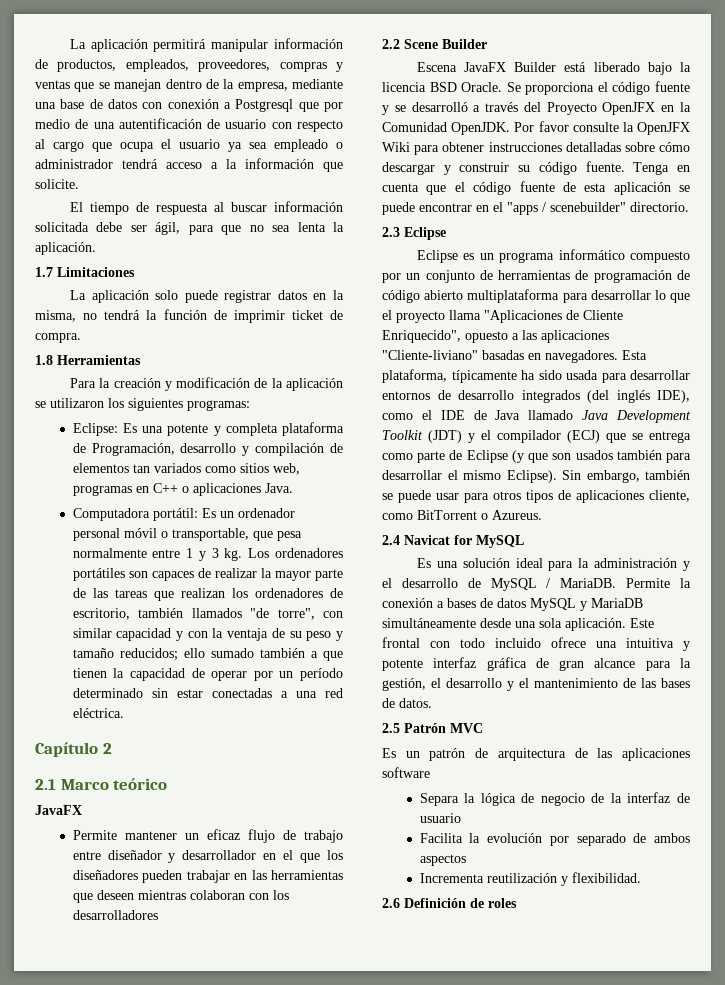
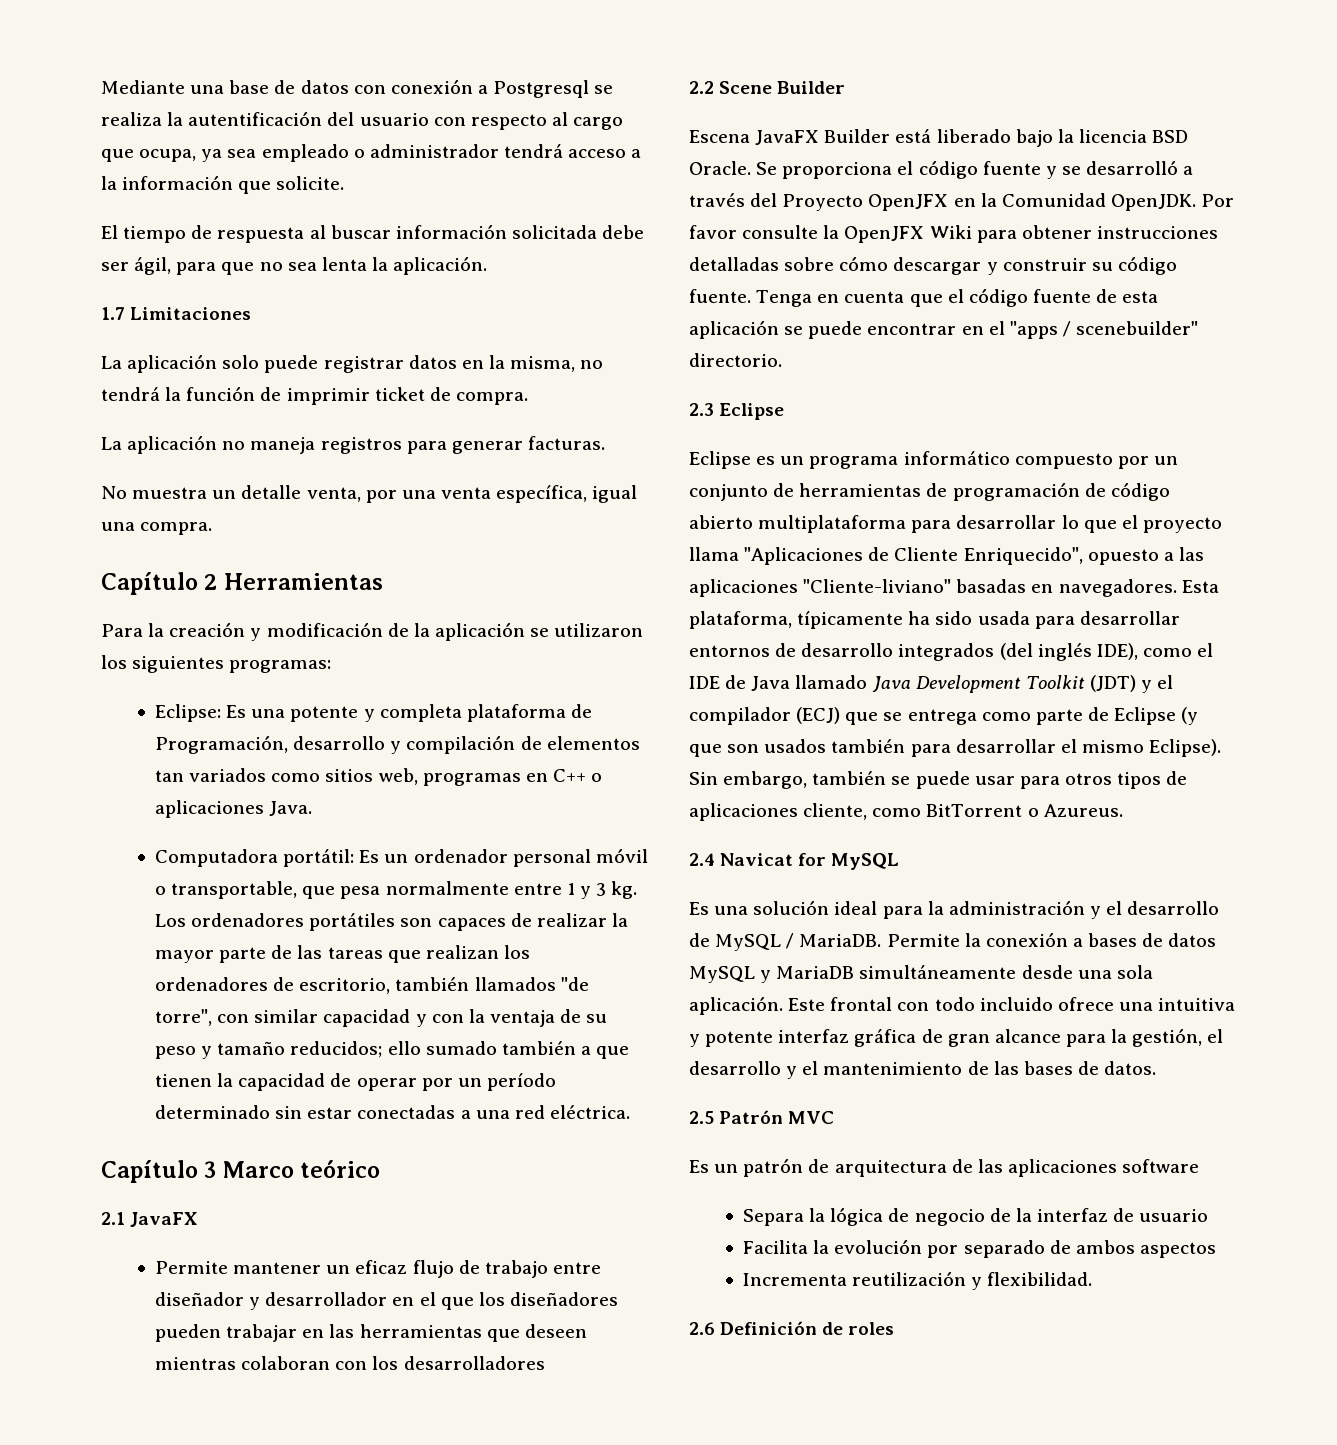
[69,38,343,52] [35,59,343,72] [35,79,343,92] La aplicación permitirá manipular información de productos, empleados, proveedores, compras y ventas que se manejan dentro de la empresa, mediante -> [101,80,185,94] Mediante
[298,102,343,112] [35,118,221,129] que por medio de una autentificación de -> [594,85,614,94] [101,111,355,126] se realiza la autentificación del
[120,139,220,152] ocupa el usuario -> [139,149,197,162] ocupa,
[35,355,53,365] 1.8 -> [101,435,605,454] [101,485,638,503] [101,522,213,535] [101,572,218,595] La aplicación no maneja registros para generar facturas. // No muestra un detalle venta, por una venta específica, igual una compra. // Capítulo 2
[102,743,112,754] [35,779,56,790] 2 // 2.1 -> [204,1161,217,1178] 3
(168, 784) none -> [101,1212,125,1225] 2.1

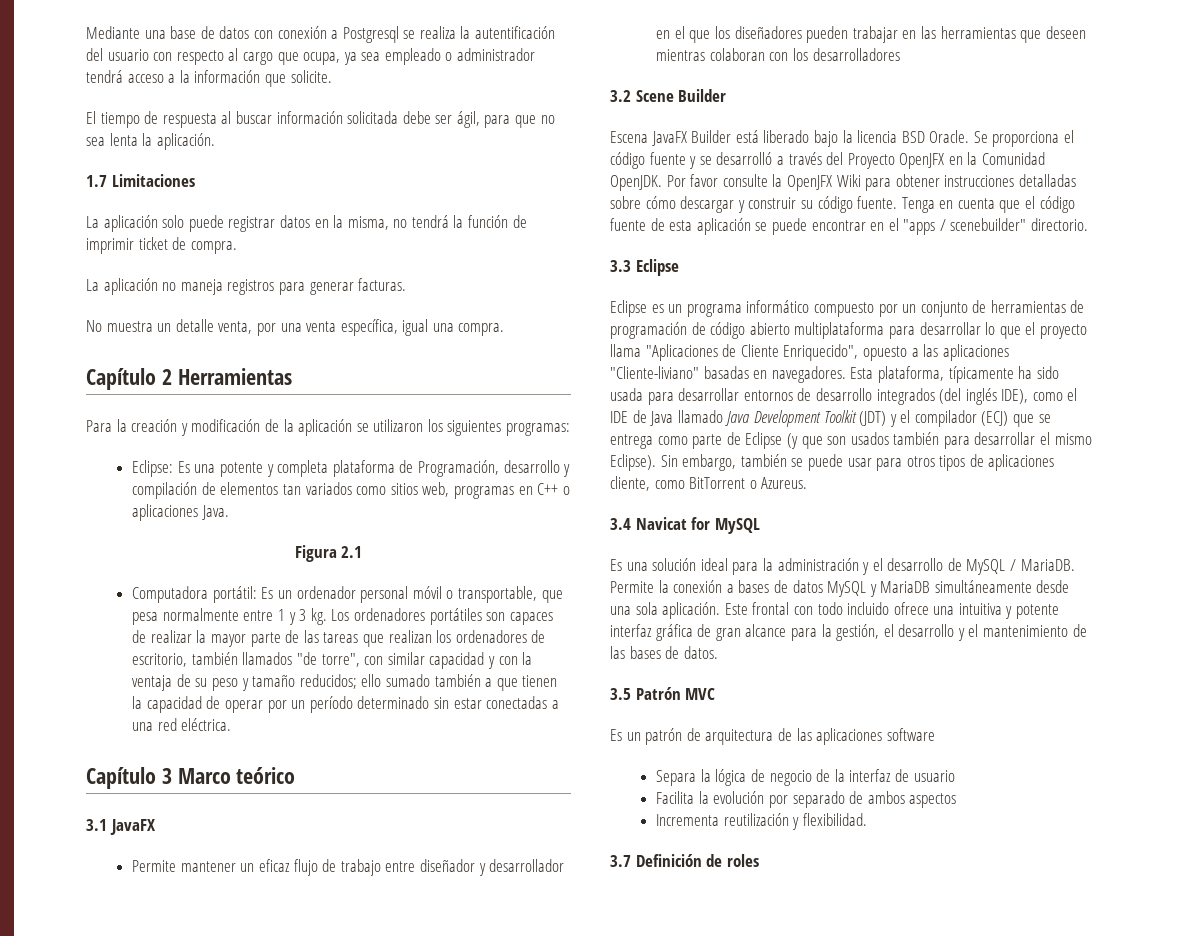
(313, 808) none -> [294,545,363,562] // Figura 2.1
[101,1212,125,1225] 2.1 -> [86,819,107,831] 3.1
[689,81,714,94] 2.2 -> [610,90,631,102] 3.2
[689,403,714,416] 2.3 -> [610,260,631,272] 3.3
[689,853,715,866] 2.4 -> [610,518,631,530] 3.4
[689,1111,714,1124] 2.5 -> [610,688,631,700] 3.5
[689,1322,715,1335] 2.6 -> [610,855,631,867] 3.7

